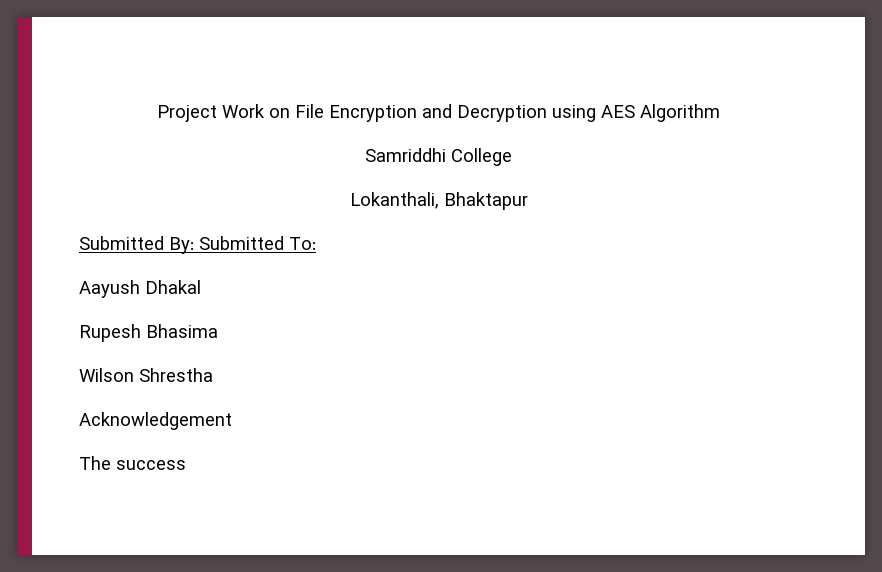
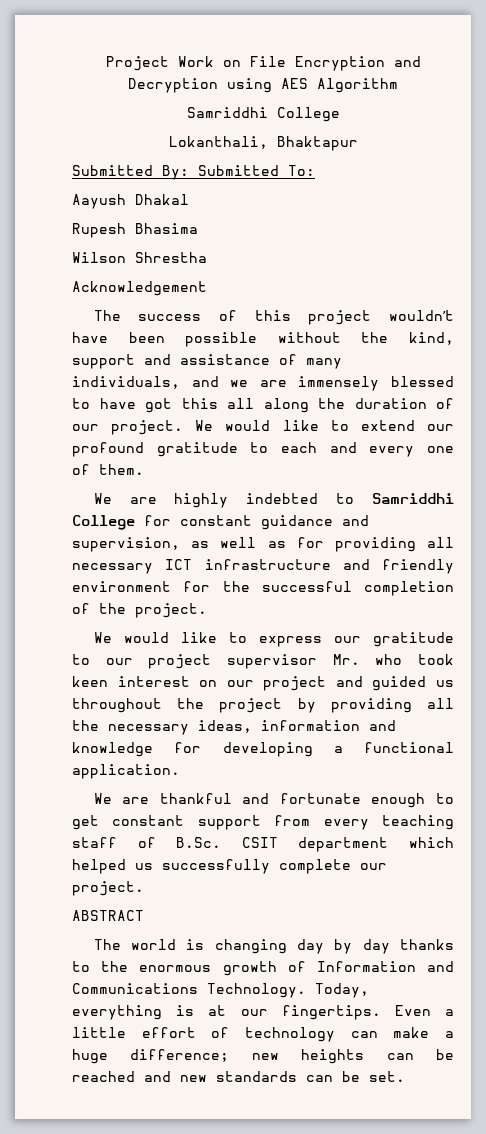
(186, 465) none -> [218,310,454,325] [72,332,454,347] [72,354,342,369] [72,376,454,391] [72,398,454,413] [72,420,455,435] [72,442,455,457] [72,464,144,475] [93,493,454,508] [72,515,369,530] [72,537,454,552] [72,559,454,574] [72,581,454,596] [72,603,207,618] [93,632,454,647] [72,654,455,669] [72,676,454,691] [72,698,454,713] [72,720,396,735] [72,742,454,757] [72,764,180,779] [93,793,454,808] [72,815,454,830] [72,837,454,852] [72,859,387,874] [72,881,144,896] [72,910,144,921] [93,939,454,954] [72,961,454,976] [72,983,369,998] [72,1005,454,1020] [72,1027,455,1042] [72,1049,454,1064] [72,1071,405,1082] of this project wouldn’t have been possible without the kind, support and assistance of many individuals, and we are immensely blessed to have got this all along the duration of our project. We would like to extend our profound gratitude to each and every one of them. // We are highly indebted to Samriddhi College for constant guidance and supervision, as well as for providing all necessary ICT infrastructure and friendly environment for the successful completion of the project. // We would like to express our gratitude to our project supervisor Mr. who took keen interest on our project and guided us throughout the project by providing all the necessary ideas, information and knowledge for developing a functional application. // We are thankful and fortunate enough to get constant support from every teaching staff of B.Sc. CSIT department which helped us successfully complete our project. // ABSTRACT // The world is changing day by day thanks to the enormous growth of Information and Communications Technology. Today, everything is at our fingertips. Even a little effort of technology can make a huge difference; new heights can be reached and new standards can be set.

